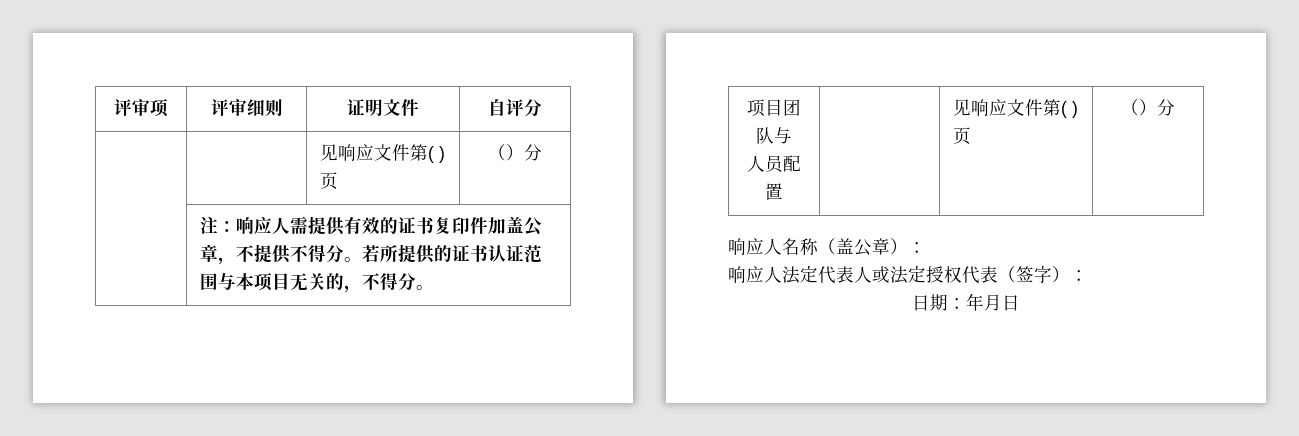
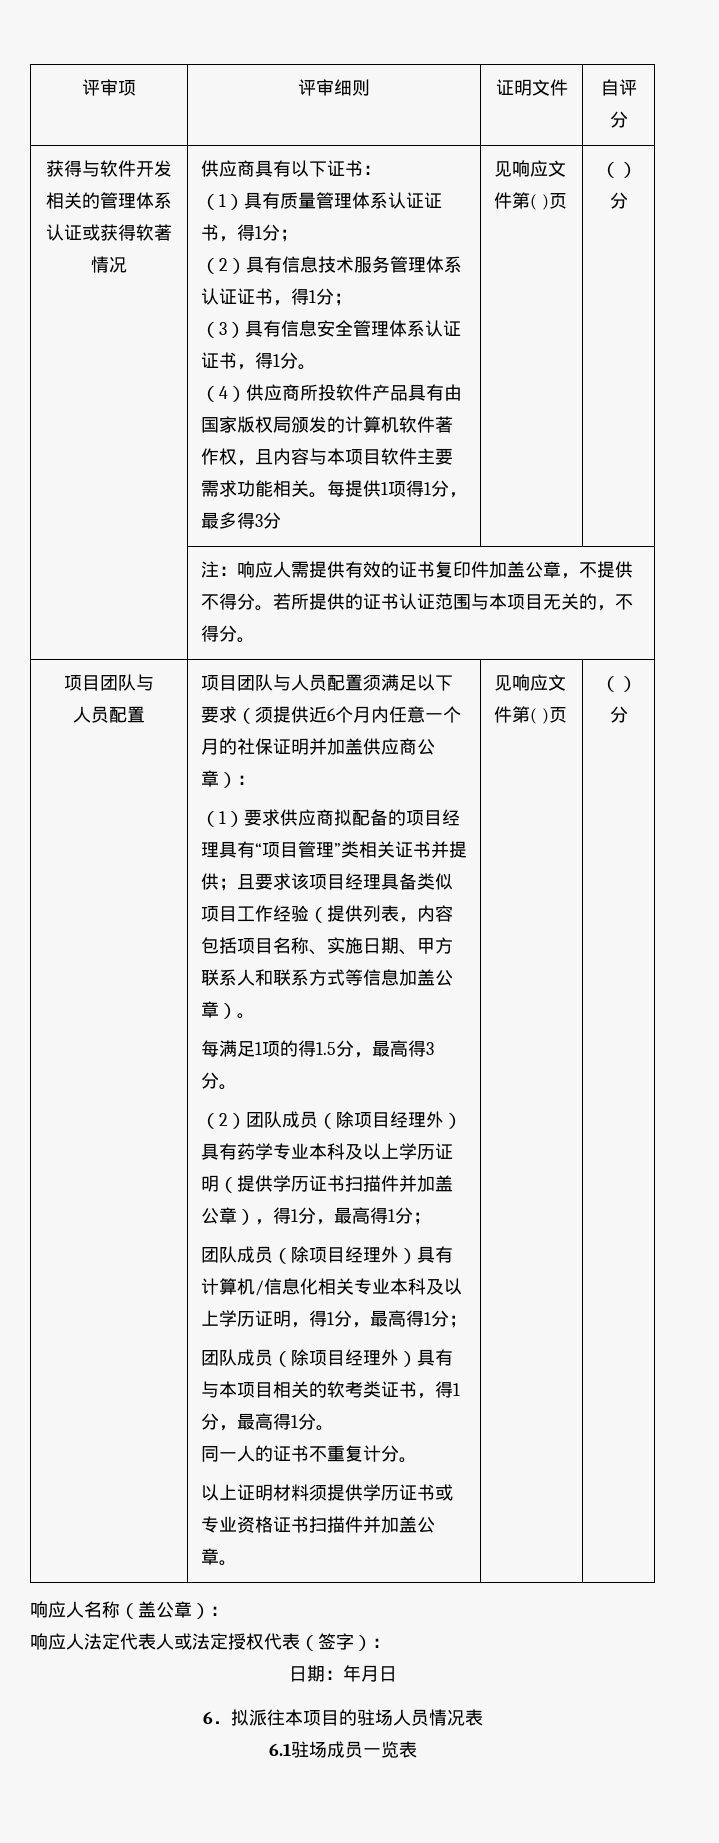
(542, 108) | -> [46,160,172,177] [46,192,172,209] [46,224,172,241] [91,256,127,273] [200,160,381,177] [200,192,442,210] [200,224,298,242] [200,256,462,274] [200,288,352,306] [200,320,461,338] [200,352,316,370] [200,384,462,402] [200,416,453,433] [200,448,453,466] [200,480,467,498] [200,512,281,529] 获得与软件开发相关的管理体系认证或获得软著情况 | 供应商具有以下证书： // （1）具有质量管理体系认证证书，得1分； // （2）具有信息技术服务管理体系认证证书，得1分； // （3）具有信息安全管理体系认证证书，得1分。 // （4）供应商所投软件产品具有由国家版权局颁发的计算机软件著作权，且内容与本项目软件主要需求功能相关。每提供1项得1分，最多得3分
(783, 191) none -> [200,674,453,691] [200,706,461,724] [200,738,435,755] [200,770,255,788] [200,809,460,827] [200,841,467,858] [200,873,453,891] [200,905,453,923] [200,937,453,955] [200,969,453,986] [200,1001,255,1019] [200,1040,434,1058] [200,1072,237,1090] [200,1111,462,1129] [200,1143,453,1160] [200,1175,453,1193] [200,1207,431,1225] [200,1246,453,1264] [200,1278,462,1296] [200,1310,467,1328] [200,1349,453,1367] [200,1381,460,1399] [200,1413,334,1431] [200,1445,417,1463] [200,1484,453,1501] [200,1516,435,1533] [200,1548,237,1566] 项目团队与人员配置须满足以下要求（须提供近6个月内任意一个月的社保证明并加盖供应商公章）： // （1）要求供应商拟配备的项目经理具有“项目管理”类相关证书并提供；且要求该项目经理具备类似项目工作经验（提供列表，内容包括项目名称、实施日期、甲方联系人和联系方式等信息加盖公章）。 // 每满足1项的得1.5分，最高得3分。 // （2）团队成员（除项目经理外）具有药学专业本科及以上学历证明（提供学历证书扫描件并加盖公章），得1分，最高得1分； // 团队成员（除项目经理外）具有计算机/信息化相关专业本科及以上学历证明，得1分，最高得1分； // 团队成员（除项目经理外）具有与本项目相关的软考类证书，得1分，最高得1分。 // 同一人的证书不重复计分。 // 以上证明材料须提供学历证书或专业资格证书扫描件并加盖公章。
(1020, 303) none -> [202,1709,483,1726] [268,1741,417,1758] // 6．拟派往本项目的驻场人员情况表 // 6.1驻场成员一览表

